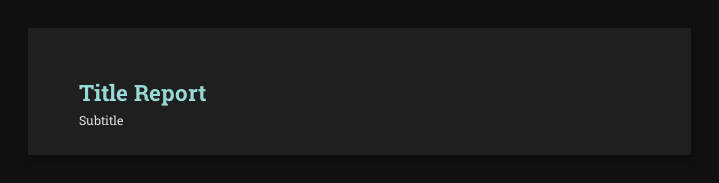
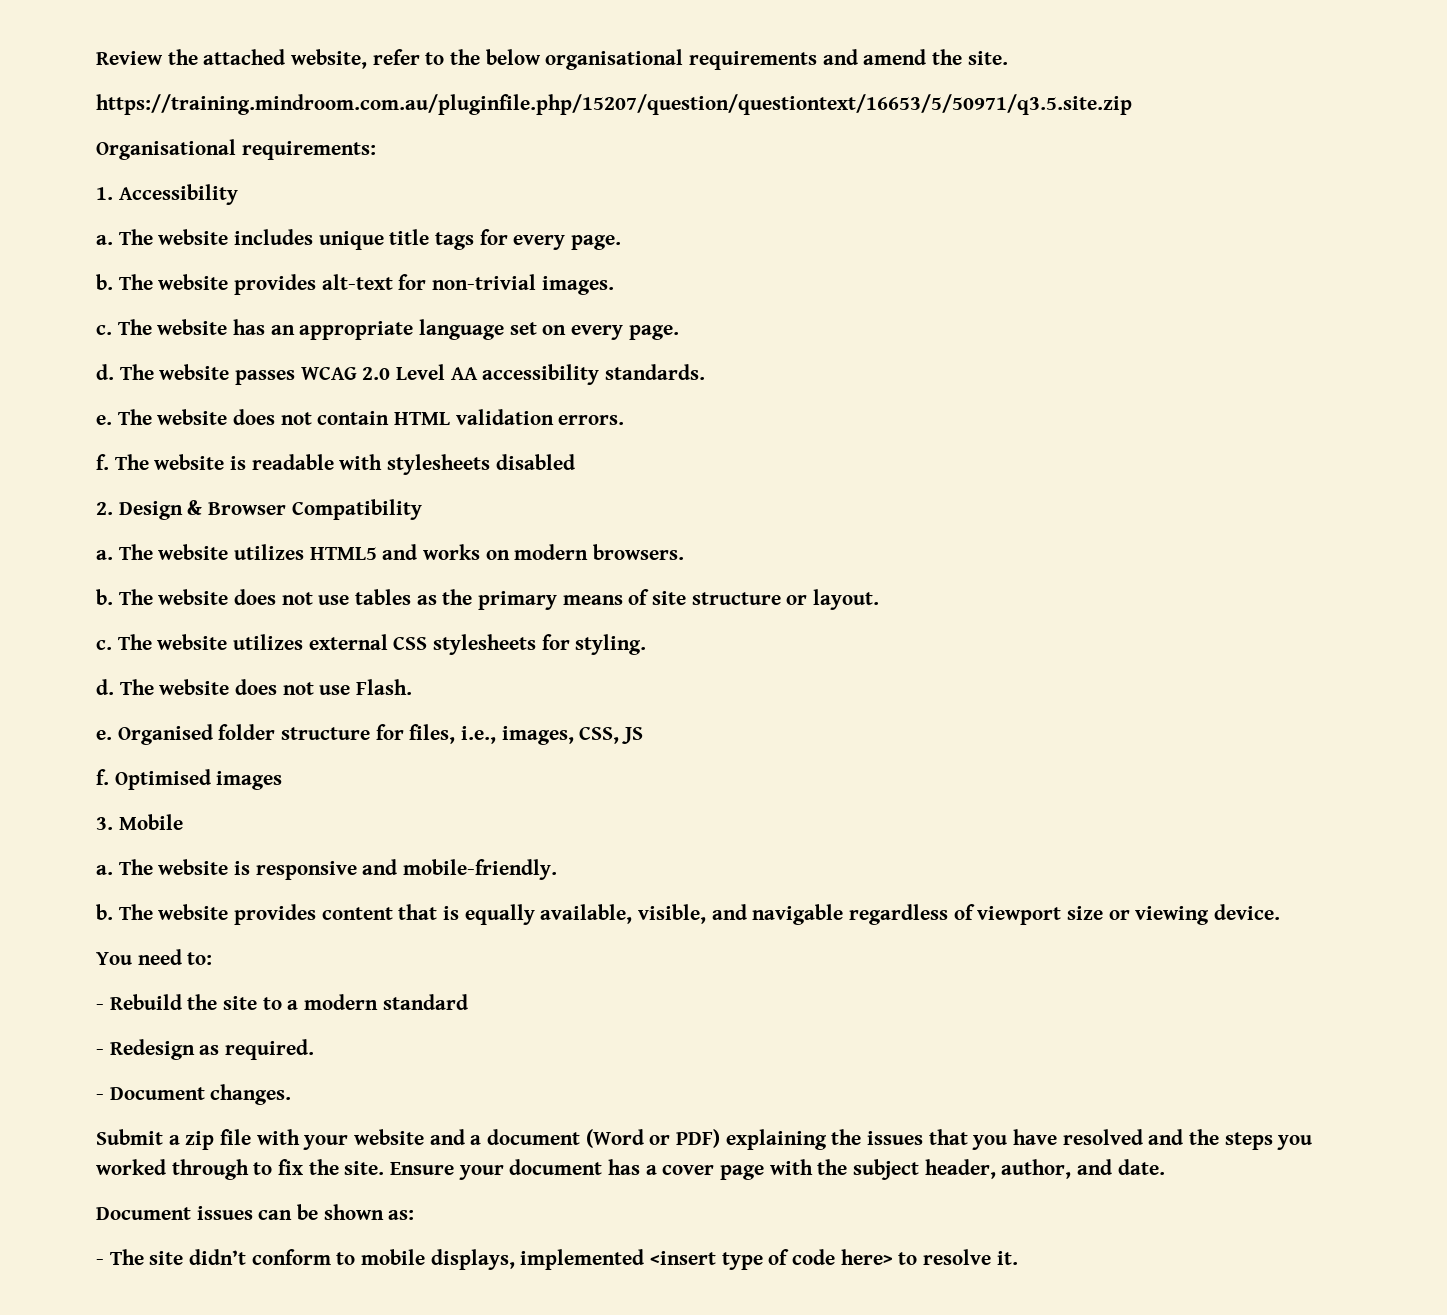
[79,83,207,106] [79,115,123,126] Title Report // Subtitle -> [96,49,1008,70] [96,94,1132,115] [96,139,376,160] [96,184,238,205] [96,229,622,250] [96,274,614,295] [96,319,679,340] [96,364,706,385] [96,409,625,425] [96,454,575,475] [96,499,422,520] [96,544,685,560] [96,589,880,610] [96,634,647,655] [96,679,413,695] [96,724,644,745] [96,769,283,790] [96,814,183,830] [96,859,558,880] [96,904,1281,925] [96,949,213,965] [96,994,468,1010] [96,1039,315,1060] [96,1084,292,1105] [96,1129,1313,1150] [96,1159,1165,1180] [96,1204,415,1220] [96,1249,1018,1270] Review the attached website, refer to the below organisational requirements and amend the site. // https://training.mindroom.com.au/pluginfile.php/15207/question/questiontext/16653/5/50971/q3.5.site.zip // Organisational requirements: // 1. Accessibility // a. The website includes unique title tags for every page. // b. The website provides alt-text for non-trivial images. // c. The website has an appropriate language set on every page. // d. The website passes WCAG 2.0 Level AA accessibility standards. // e. The website does not contain HTML validation errors. // f. The website is readable with stylesheets disabled // 2. Design & Browser Compatibility // a. The website utilizes HTML5 and works on modern browsers. // b. The website does not use tables as the primary means of site structure or layout. // c. The website utilizes external CSS stylesheets for styling. // d. The website does not use Flash. // e. Organised folder structure for files, i.e., images, CSS, JS // f. Optimised images // 3. Mobile // a. The website is responsive and mobile-friendly. // b. The website provides content that is equally available, visible, and navigable regardless of viewport size or viewing device. // You need to: // - Rebuild the site to a modern standard // - Redesign as required. // - Document changes. // Submit a zip file with your website and a document (Word or PDF) explaining the issues that you have resolved and the steps you worked through to fix the site. Ensure your document has a cover page with the subject header, author, and date. // Document issues can be shown as: // - The site didn’t conform to mobile displays, implemented <insert type of code here> to resolve it.

